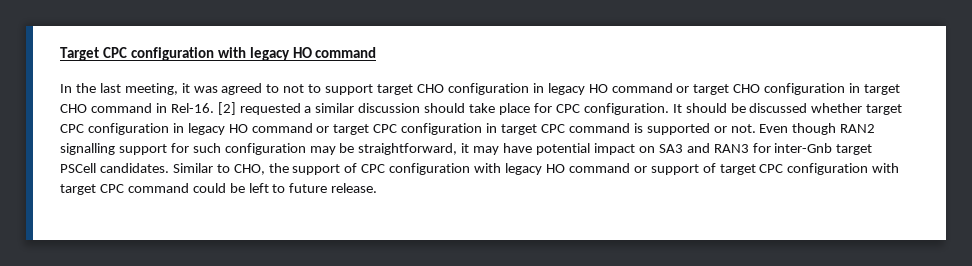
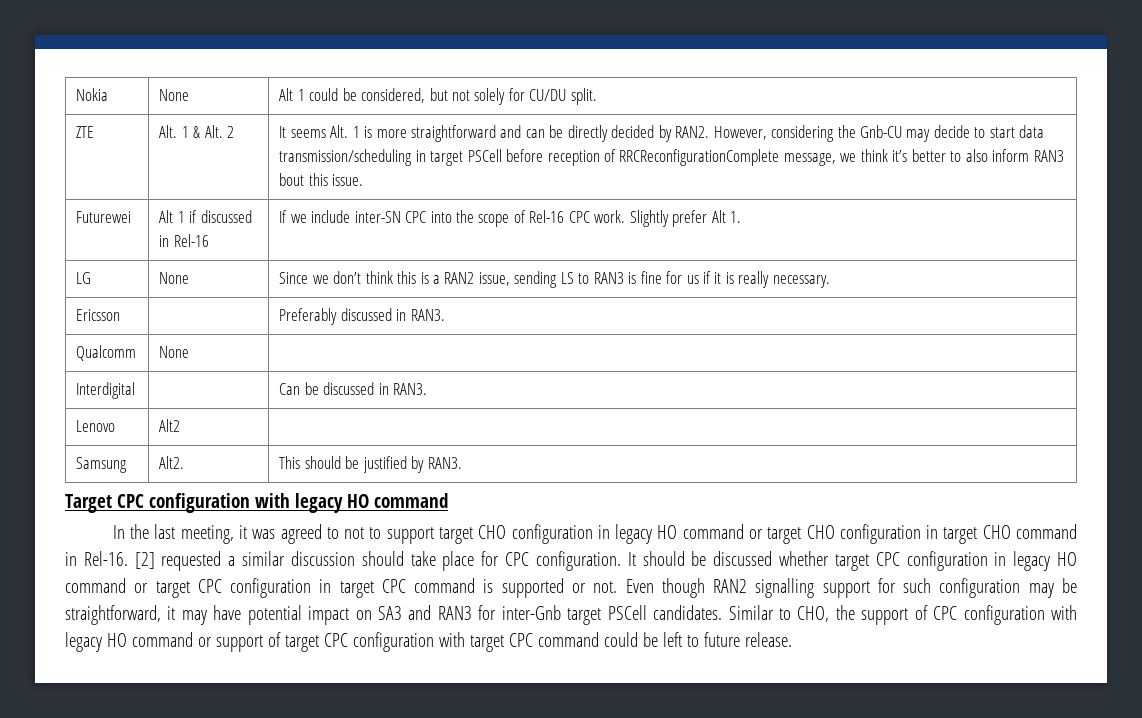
(60, 54) none -> [76,88,109,101] [159,89,190,101] [279,88,597,105] [76,126,95,138] [159,125,235,138] [279,125,1045,142] [279,149,1064,166] [279,173,364,186] [76,211,132,223] [159,210,252,223] [159,234,209,247] [279,210,742,227] [76,272,92,284] [159,272,190,284] [279,271,830,288] [76,309,121,321] [279,308,445,325] [76,345,137,361] [159,346,190,358] [76,382,136,399] [279,382,428,395] [76,420,116,432] [159,419,181,432] [76,457,128,473] [159,456,185,469] [279,456,462,473] Nokia | None | Alt 1 could be considered, but not solely for CU/DU split. // ZTE | Alt. 1 & Alt. 2 | It seems Alt. 1 is more straightforward and can be directly decided by RAN2. However, considering the Gnb-CU may decide to start data transmission/scheduling in target PSCell before reception of RRCReconfigurationComplete message, we think it’s better to also inform RAN3 bout this issue. // Futurewei | Alt 1 if discussed in Rel-16 | If we include inter-SN CPC into the scope of Rel-16 CPC work. Slightly prefer Alt 1. // LG | None | Since we don’t think this is a RAN2 issue, sending LS to RAN3 is fine for us if it is really necessary. // Ericsson | | Preferably discussed in RAN3. // Qualcomm | None | // Interdigital | | Can be discussed in RAN3. // Lenovo | Alt2 | // Samsung | Alt2. | This should be justified by RAN3. //

